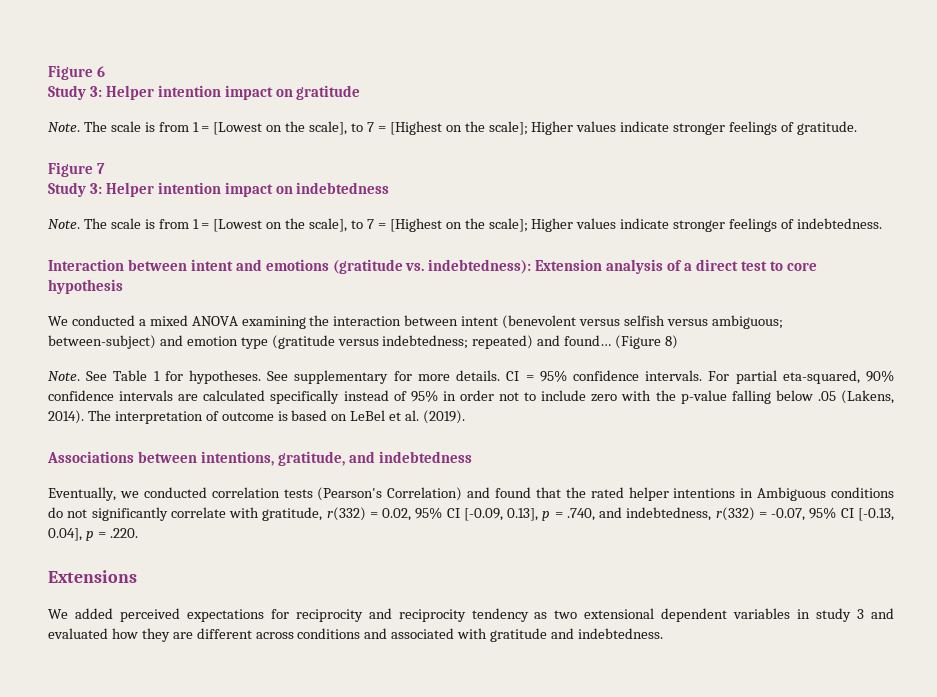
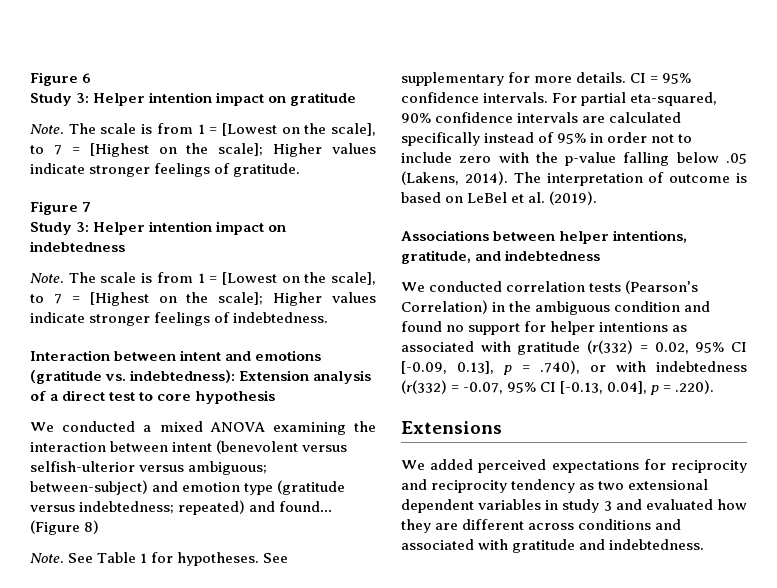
[623,315,665,326] selfish -> [30,461,135,472] selfish-ulterior
(197, 457) none -> [559,231,610,244] helper
[48,487,139,501] Eventually, we -> [401,282,425,292] We
[467,487,894,501] [48,507,366,521] and found that the rated helper intentions in Ambiguous conditions do not significantly correlate with gratitude, r(332) -> [492,301,711,315] [401,321,688,335] [401,340,634,355] in the ambiguous condition and found no support for helper intentions as associated with gratitude (r(332)
[566,507,755,521] .740, and indebtedness, r(332) -> [540,360,747,374] [401,380,447,394] .740), or with indebtedness (r(332)
[109,528,138,538] .220. -> [675,380,715,394] .220).

